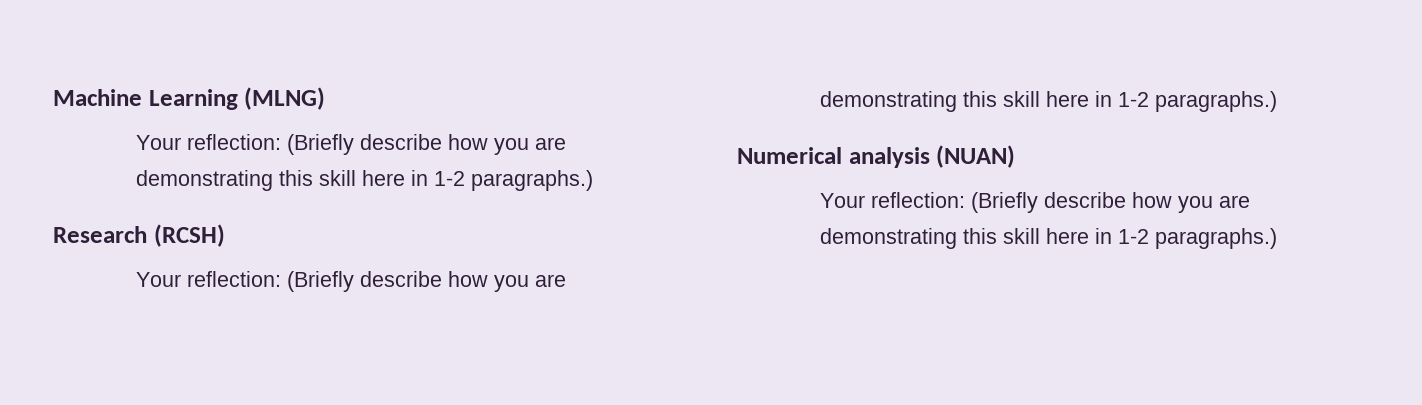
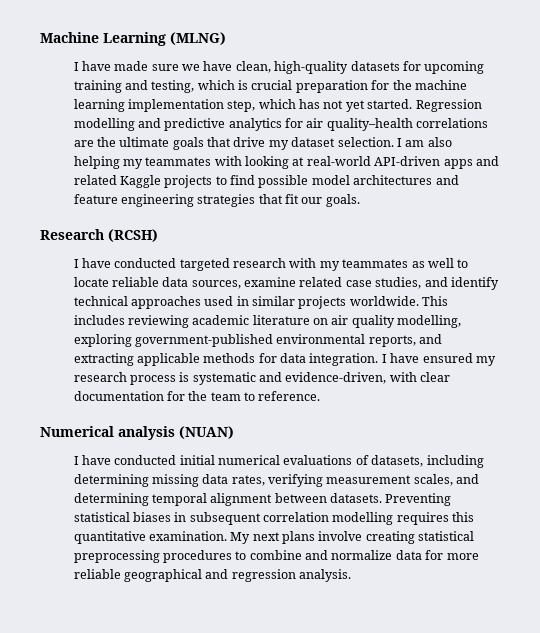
[136,134,567,155] [136,170,594,191] [53,224,225,247] [136,271,567,292] [820,91,1278,112] [737,145,1016,168] [820,192,1251,213] [820,228,1278,249] Your reflection: (Briefly describe how you are demonstrating this skill here in 1-2 paragraphs.) // Research (RCSH) // Your reflection: (Briefly describe how you are demonstrating this skill here in 1-2 paragraphs.) // Numerical analysis (NUAN) // Your reflection: (Briefly describe how you are demonstrating this skill here in 1-2 paragraphs.) -> [73,61,485,74] [73,80,467,93] [73,99,482,112] [73,118,489,131] [73,137,452,150] [73,156,499,169] [73,175,459,188] [73,194,360,207] [40,229,158,242] [73,258,469,271] [73,277,499,290] [73,296,449,309] [73,315,462,328] [73,334,443,347] [73,353,496,366] [73,372,451,385] [73,391,321,401] [40,426,234,440] [73,455,484,468] [73,474,480,487] [73,493,452,506] [73,512,475,525] [73,531,475,544] [73,550,479,563] [73,569,352,582] I have made sure we have clean, high-quality datasets for upcoming training and testing, which is crucial preparation for the machine learning implementation step, which has not yet started. Regression modelling and predictive analytics for air quality–health correlations are the ultimate goals that drive my dataset selection. I am also helping my teammates with looking at real-world API-driven apps and related Kaggle projects to find possible model architectures and feature engineering strategies that fit our goals. // Research (RCSH) // I have conducted targeted research with my teammates as well to locate reliable data sources, examine related case studies, and identify technical approaches used in similar projects worldwide. This includes reviewing academic literature on air quality modelling, exploring government-published environmental reports, and extracting applicable methods for data integration. I have ensured my research process is systematic and evidence-driven, with clear documentation for the team to reference. // Numerical analysis (NUAN) // I have conducted initial numerical evaluations of datasets, including determining missing data rates, verifying measurement scales, and determining temporal alignment between datasets. Preventing statistical biases in subsequent correlation modelling requires this quantitative examination. My next plans involve creating statistical preprocessing procedures to combine and normalize data for more reliable geographical and regression analysis.

